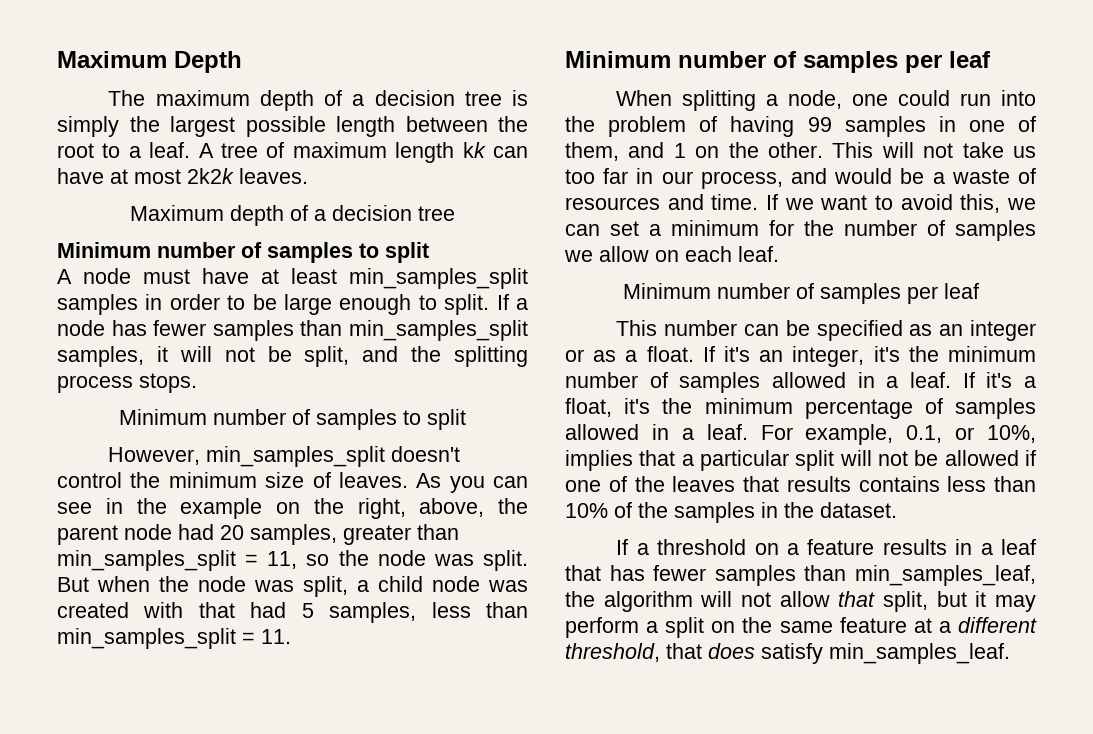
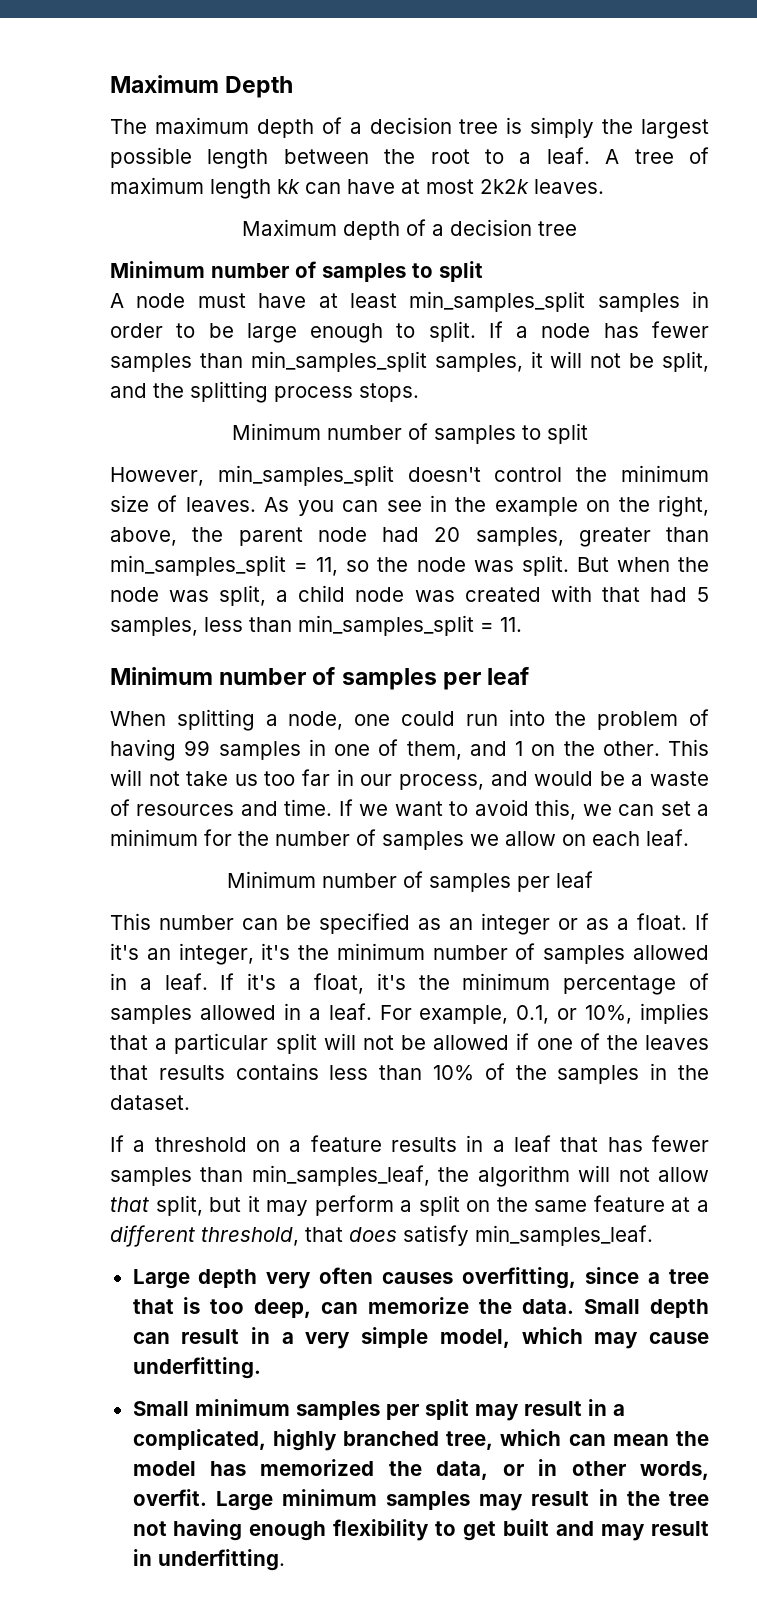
(1010, 653) none -> [132,1267,709,1289] [132,1297,709,1318] [132,1327,710,1349] [132,1357,261,1379] [132,1399,625,1421] [132,1429,710,1451] [132,1459,709,1480] [132,1489,709,1511] [132,1519,709,1541] [132,1549,285,1571] // Large depth very often causes overfitting, since a tree that is too deep, can memorize the data. Small depth can result in a very simple model, which may cause underfitting. // Small minimum samples per split may result in a complicated, highly branched tree, which can mean the model has memorized the data, or in other words, overfit. Large minimum samples may result in the tree not having enough flexibility to get built and may result in underfitting.

